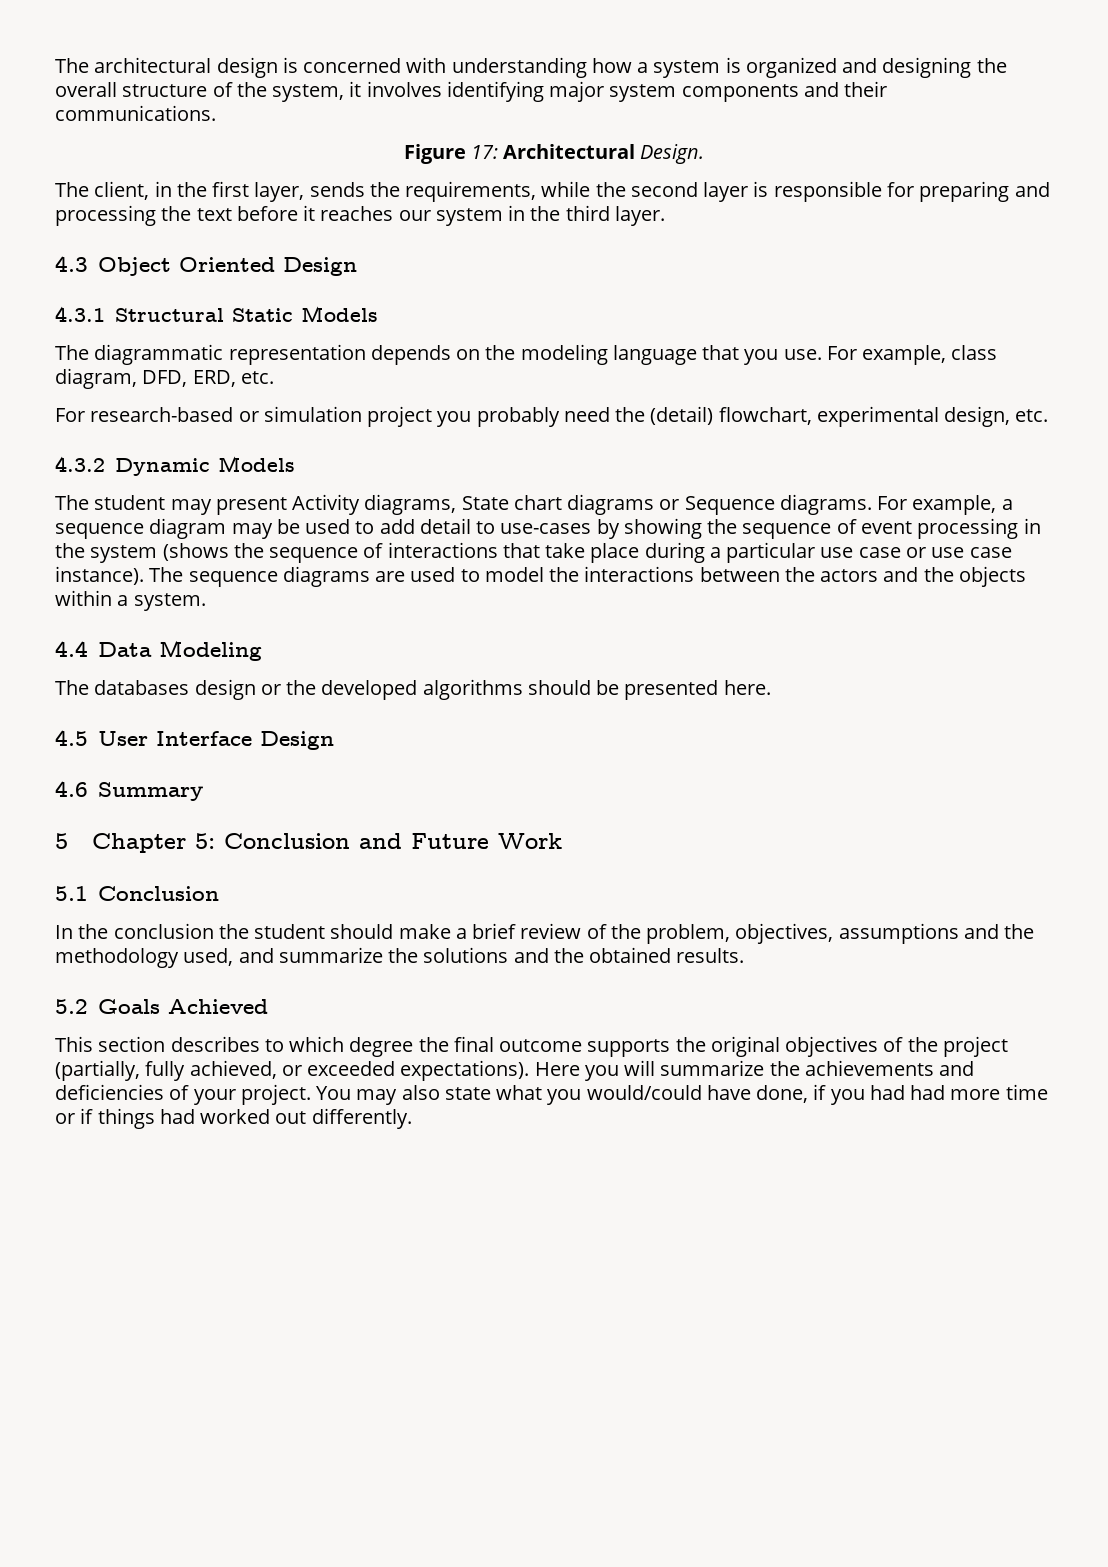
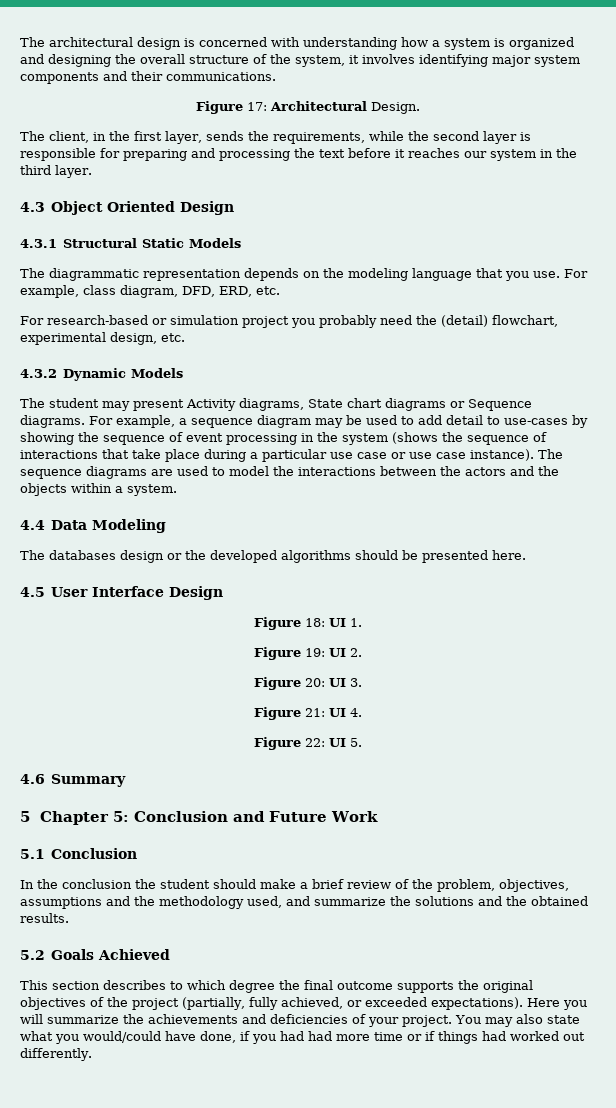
(334, 740) none -> [253,617,362,630] [253,647,362,660] [253,677,362,690] [253,707,362,720] [253,737,362,750] // Figure 18: UI 1. // Figure 19: UI 2. // Figure 20: UI 3. // Figure 21: UI 4. // Figure 22: UI 5.

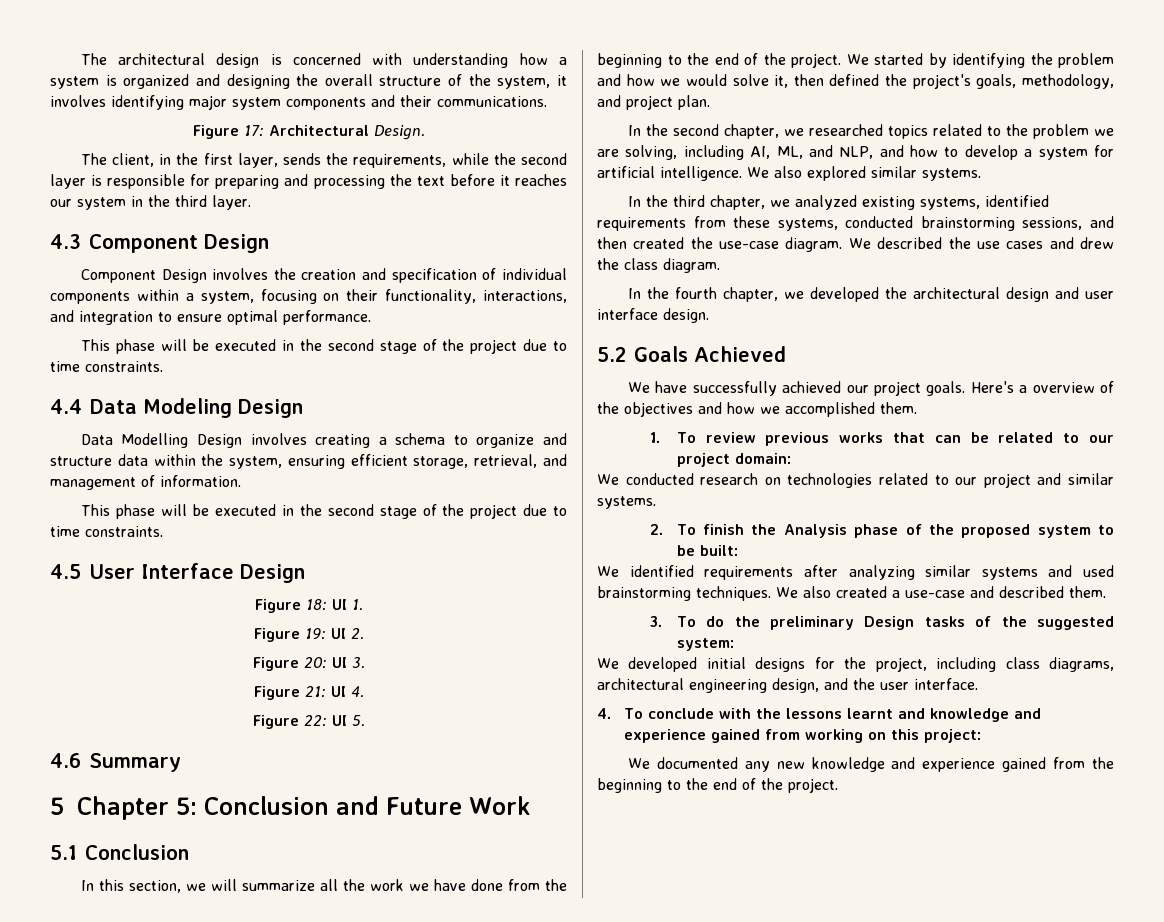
[51,201,235,215] [20,238,242,248] [20,268,588,281] [20,285,280,298] [20,315,558,328] [20,332,185,345] [20,368,184,381] [20,398,532,411] [20,415,588,428] [20,432,547,445] [20,449,563,462] [20,466,559,479] [20,483,177,496] [20,519,167,533] [20,550,526,563] Object Oriented Design // 4.3.1 Structural Static Models // The diagrammatic representation depends on the modeling language that you use. For example, class diagram, DFD, ERD, etc. // For research-based or simulation project you probably need the (detail) flowchart, experimental design, etc. // 4.3.2 Dynamic Models // The student may present Activity diagrams, State chart diagrams or Sequence diagrams. For example, a sequence diagram may be used to add detail to use-cases by showing the sequence of event processing in the system (shows the sequence of interactions that take place during a particular use case or use case instance). The sequence diagrams are used to model the interactions between the actors and the objects within a system. // 4.4 Data Modeling // The databases design or the developed algorithms should be presented here. -> [89,234,269,253] [80,268,567,283] [50,289,567,304] [50,310,371,325] [80,339,567,354] [50,361,163,372] [50,398,303,418] [80,433,568,448] [50,454,567,469] [50,475,241,490] [80,504,567,519] [50,526,163,537] Component Design // Component Design involves the creation and specification of individual components within a system, focusing on their functionality, interactions, and integration to ensure optimal performance. // This phase will be executed in the second stage of the project due to time constraints. // 4.4 Data Modeling Design // Data Modelling Design involves creating a schema to organize and structure data within the system, ensuring efficient storage, retrieval, and management of information. // This phase will be executed in the second stage of the project due to time constraints.
[37,879,569,892] [20,896,588,909] [20,913,69,923] [20,949,171,960] [20,980,533,993] [20,997,587,1010] [20,1014,580,1027] [20,1031,585,1044] [20,1048,92,1061] the conclusion the student should make a brief review of the problem, objectives, assumptions and the methodology used, and summarize the solutions and the obtained results. // 5.2 Goals Achieved // This section describes to which degree the final outcome supports the original objectives of the project (partially, fully achieved, or exceeded expectations). Here you will summarize the achievements and deficiencies of your project. You may also state what you would/could have done, if you had had more time or if things had worked out differently. -> [98,879,567,893] [597,53,1114,68] [597,74,1114,89] [597,95,710,110] [627,124,1114,139] [597,145,1114,160] [597,166,981,181] [627,195,1049,210] [597,216,1114,231] [597,237,1114,252] [597,258,720,273] [627,287,1114,302] [597,308,709,323] [597,346,786,362] [627,381,1114,396] [597,402,917,417] [650,432,1114,446] [676,453,791,467] [597,473,1114,488] [597,496,656,509] [650,524,1114,538] [676,545,738,556] [597,565,1114,580] [597,586,1106,601] [650,616,1114,630] [676,638,734,651] [597,657,1114,672] [597,678,978,693] [597,708,1041,722] [623,729,981,743] [627,757,1114,772] [597,778,838,793] this section, we will summarize all the work we have done from the beginning to the end of the project. We started by identifying the problem and how we would solve it, then defined the project's goals, methodology, and project plan. // In the second chapter, we researched topics related to the problem we are solving, including AI, ML, and NLP, and how to develop a system for artificial intelligence. We also explored similar systems. // In the third chapter, we analyzed existing systems, identified requirements from these systems, conducted brainstorming sessions, and then created the use-case diagram. We described the use cases and drew the class diagram. // In the fourth chapter, we developed the architectural design and user interface design. // 5.2 Goals Achieved // We have successfully achieved our project goals. Here's a overview of the objectives and how we accomplished them. // 1. To review previous works that can be related to our project domain: // We conducted research on technologies related to our project and similar systems. // 2. To finish the Analysis phase of the proposed system to be built: // We identified requirements after analyzing similar systems and used brainstorming techniques. We also created a use-case and described them. // 3. To do the preliminary Design tasks of the suggested system: // We developed initial designs for the project, including class diagrams, architectural engineering design, and the user interface. // 4. To conclude with the lessons learnt and knowledge and experience gained from working on this project: // We documented any new knowledge and experience gained from the beginning to the end of the project.

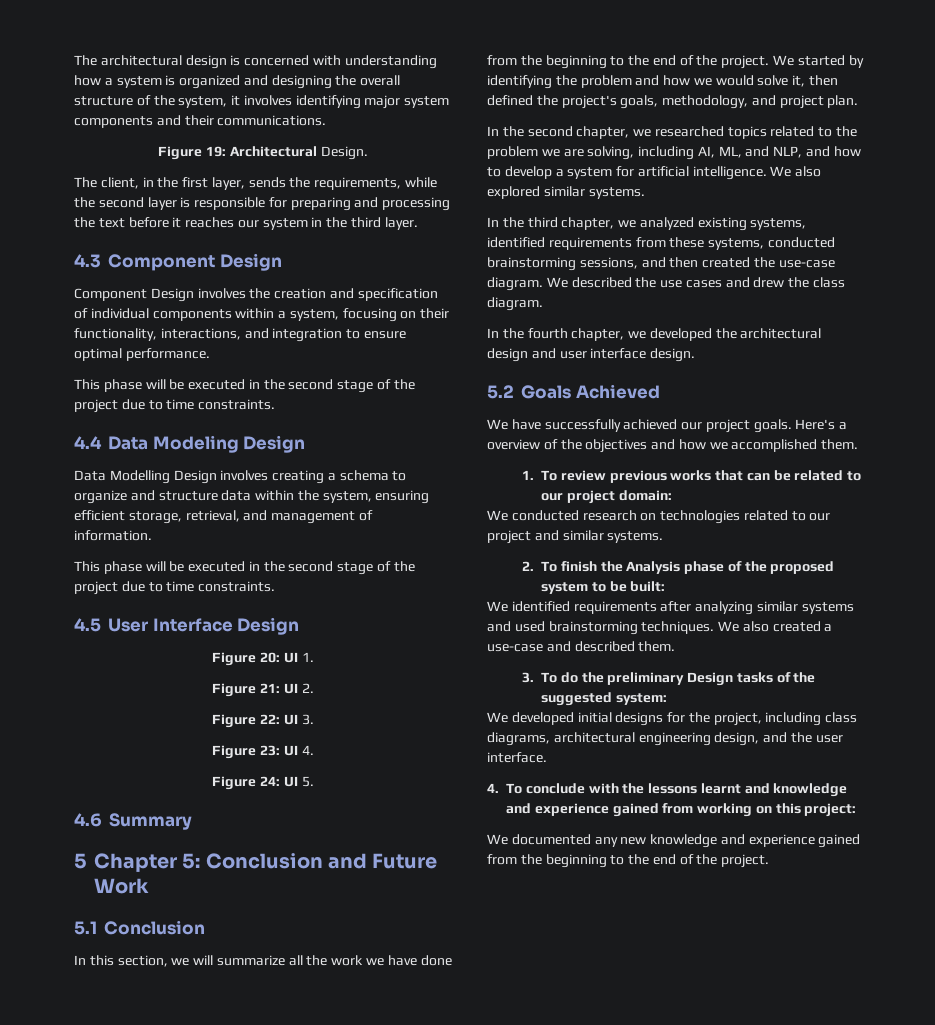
[243,125,264,137] 17: -> [206,146,227,157] 19:
[305,599,327,611] 18: -> [260,652,281,663] 20:
[304,628,326,640] 19: -> [260,683,281,693] 21:
[303,657,327,669] 20: -> [260,714,281,724] 22:
[304,686,326,698] 21: -> [260,745,281,756] 23:
[303,715,327,727] 22: -> [260,776,281,786] 24:

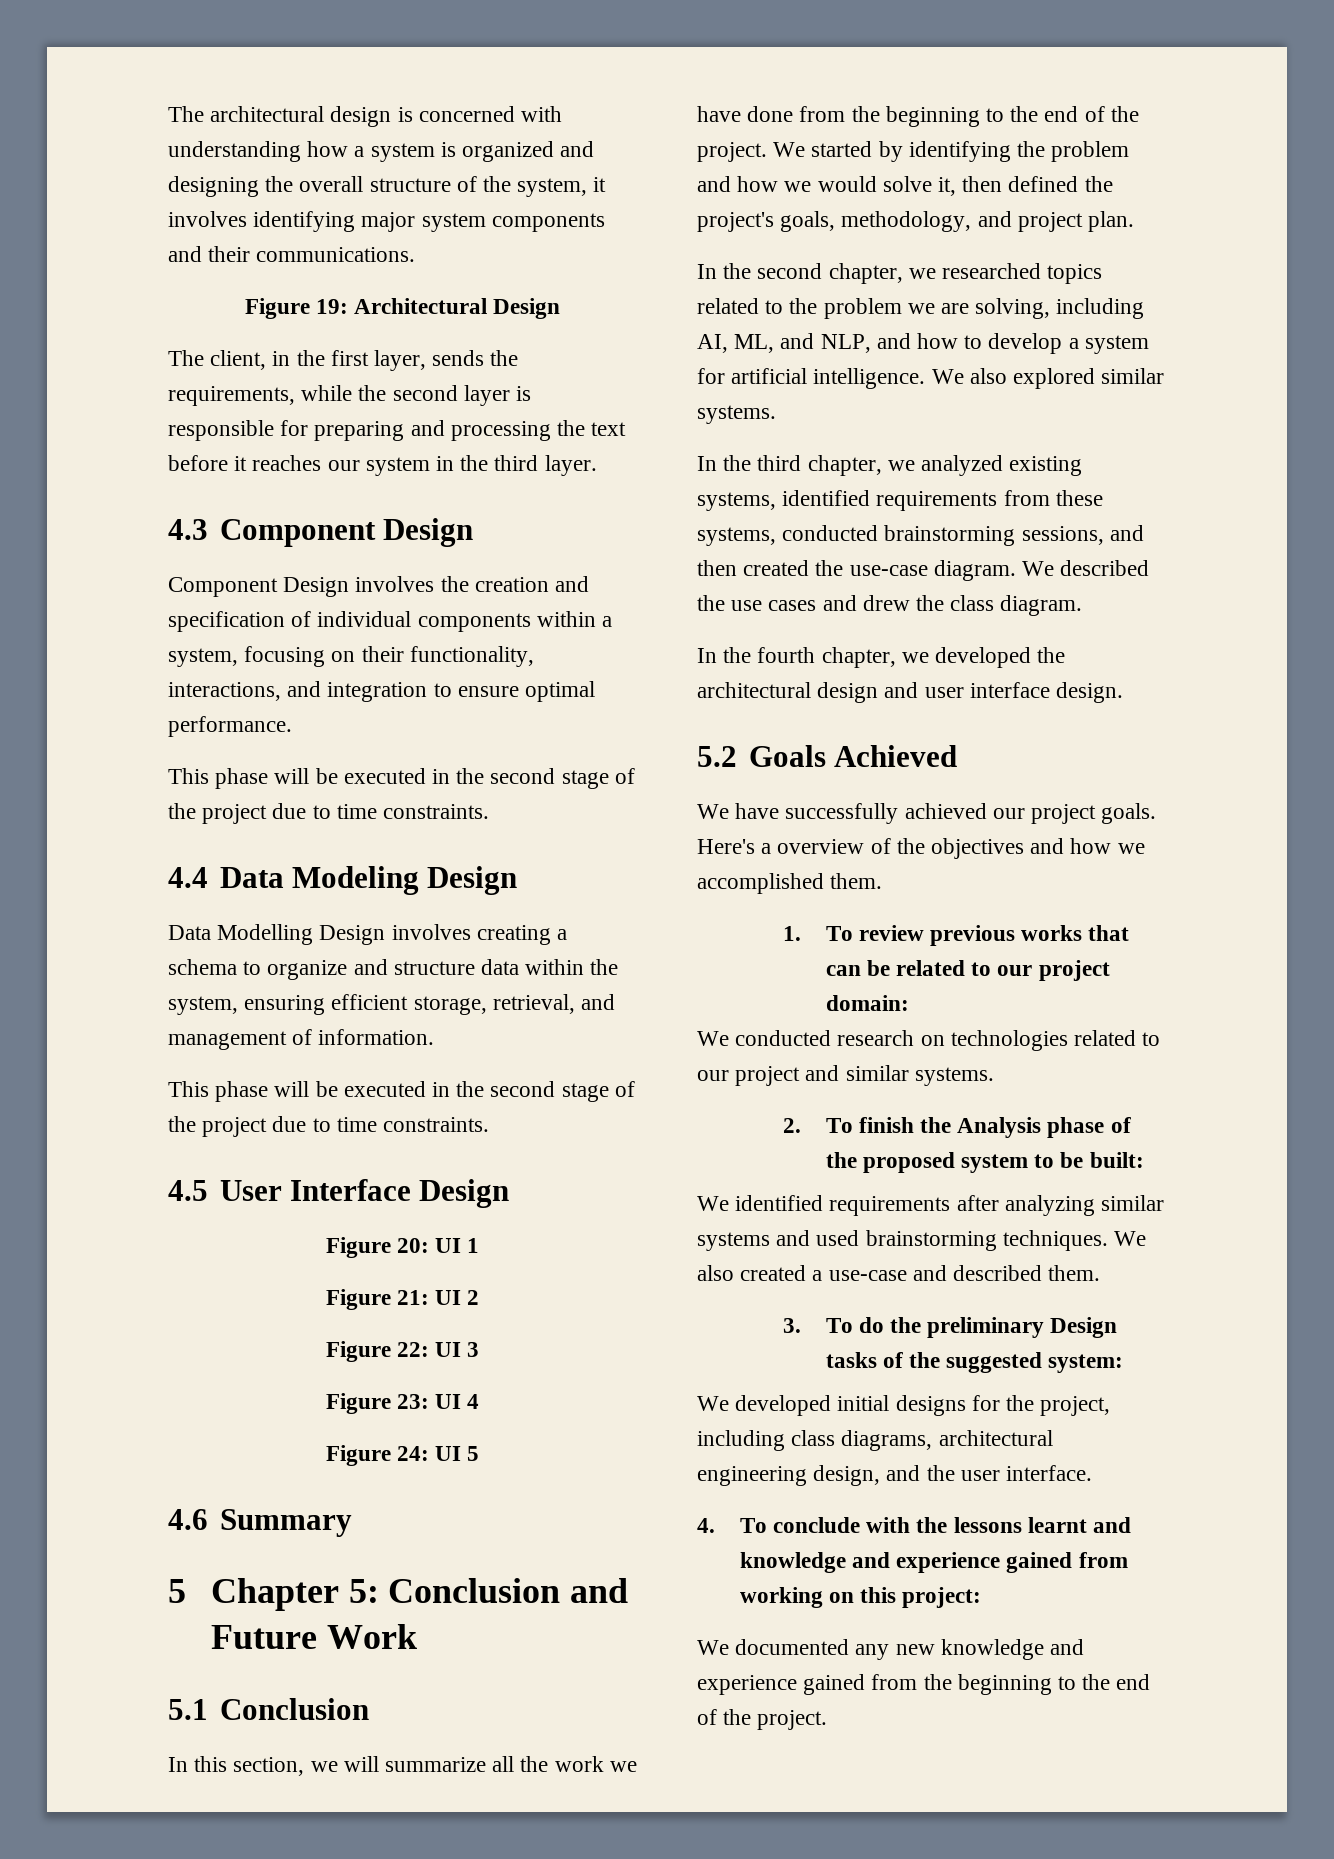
[320,146,368,160] Design. -> [493,298,561,319] Design
[301,652,314,662] 1. -> [467,1238,480,1253] 1
[301,683,314,693] 2. -> [467,1290,480,1305] 2
[301,714,314,725] 3. -> [467,1342,480,1357] 3
[301,745,314,755] 4. -> [467,1394,480,1409] 4
[301,776,314,787] 5. -> [467,1446,480,1461] 5

